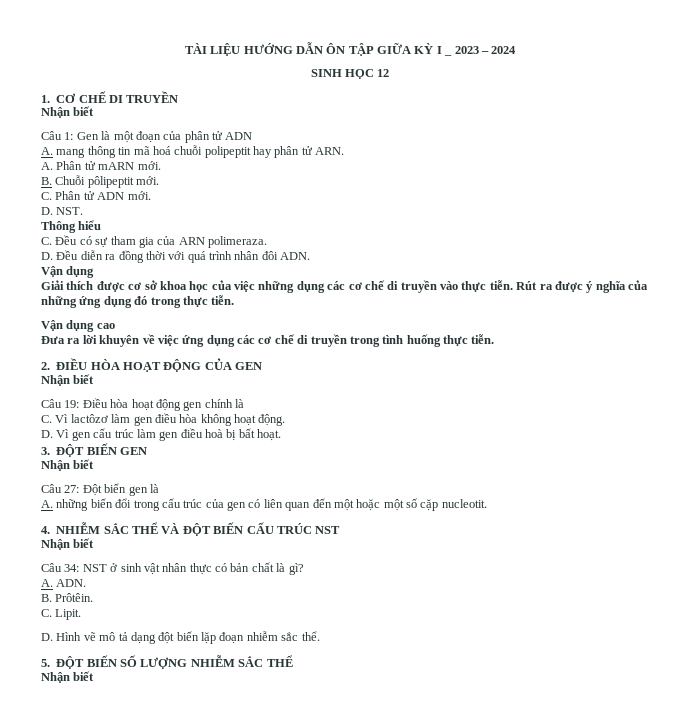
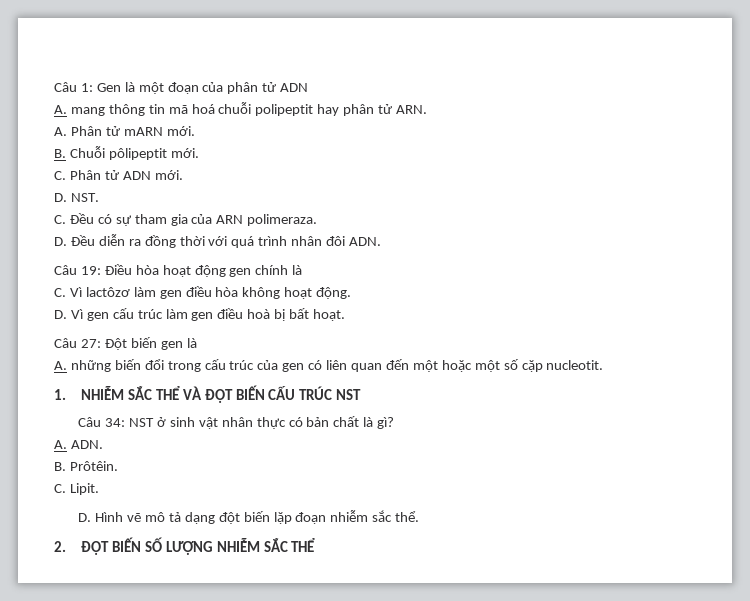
[184,42,442,56] [444,54,453,56] [454,46,517,54] [310,69,390,79] [41,91,179,103] [41,106,95,118] TÀI LIỆU HƯỚNG DẪN ÔN TẬP GIỮA KỲ I _ 2023 – 2024 // SINH HỌC 12 // 1. CƠ CHẾ DI TRUYỀN // Nhận biết // -> (54, 87) none
[41,220,102,233] // Thông hiểu -> (99, 197) none
[41,266,95,278] [41,280,648,293] [41,295,235,308] [41,320,115,332] [41,334,495,347] [41,358,263,372] [41,374,95,386] // Vận dụng // Giải thích được cơ sở khoa học của việc những dụng các cơ chế di truyền vào thực tiễn. Rút ra được ý nghĩa của những ứng dụng đó trong thực tiễn. // Vận dụng cao // Đưa ra lời khuyên về việc ứng dụng các cơ chế di truyền trong tình huống thực tiễn. // 2. ĐIỀU HÒA HOẠT ĐỘNG CỦA GEN // Nhận biết -> (382, 241) none
[41,443,147,457] [41,459,95,471] // 3. ĐỘT BIẾN GEN // Nhận biết -> (346, 315) none
[41,526,50,534] 4. -> [54,389,66,400] 1.
[41,538,95,550] // Nhận biết -> (362, 394) none
[41,659,50,667] 5. -> [54,541,66,552] 2.
[41,671,95,683] // Nhận biết -> (316, 545) none

